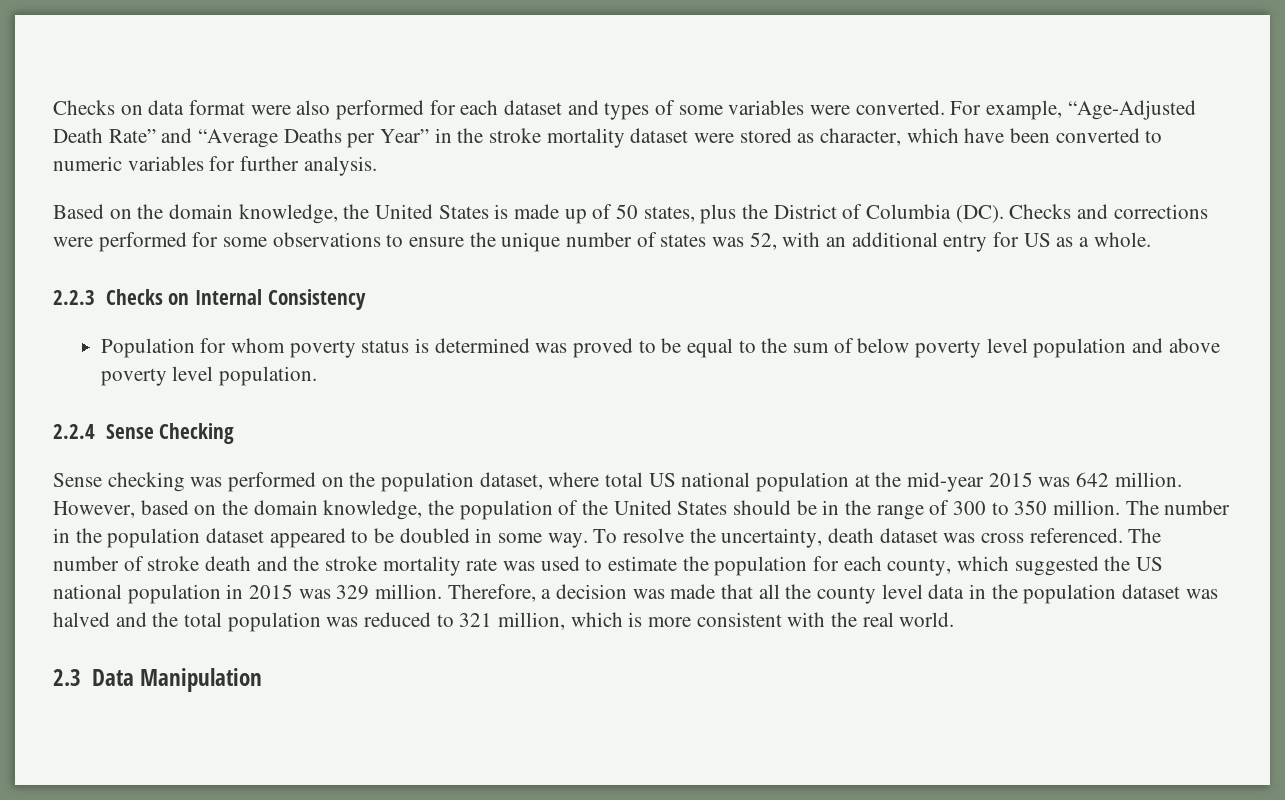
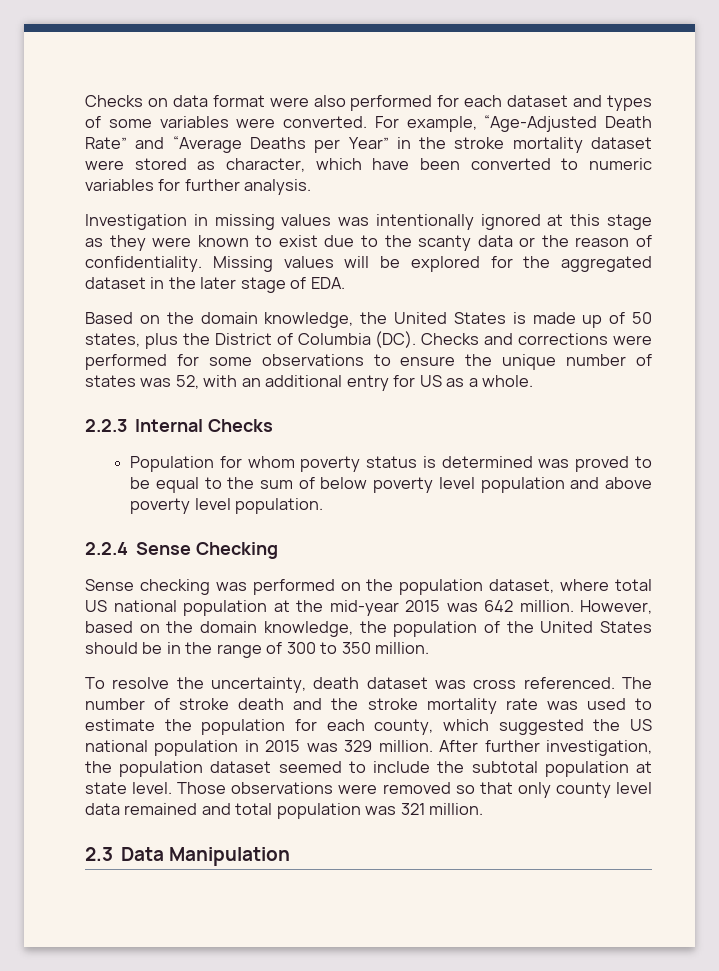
(377, 166) none -> [85,214,652,230] [85,235,652,251] [85,256,652,272] [85,277,345,293] // Investigation in missing values was intentionally ignored at this stage as they were known to exist due to the scanty data or the reason of confidentiality. Missing values will be explored for the aggregated dataset in the later stage of EDA.
[105,289,366,310] Checks on Internal Consistency -> [135,419,274,432] Internal Checks
[1125,500,1231,515] [53,528,588,548] The number in the population dataset appeared to be doubled in some way. -> (430, 648) //
[447,584,1218,604] [53,612,955,632] Therefore, a decision was made that all the county level data in the population dataset was halved and the total population was reduced to 321 million, which is more consistent with the real world. -> [439,740,652,756] [85,761,652,777] [85,782,653,798] [85,803,484,819] After further investigation, the population dataset seemed to include the subtotal population at state level. Those observations were removed so that only county level data remained and total population was 321 million.

